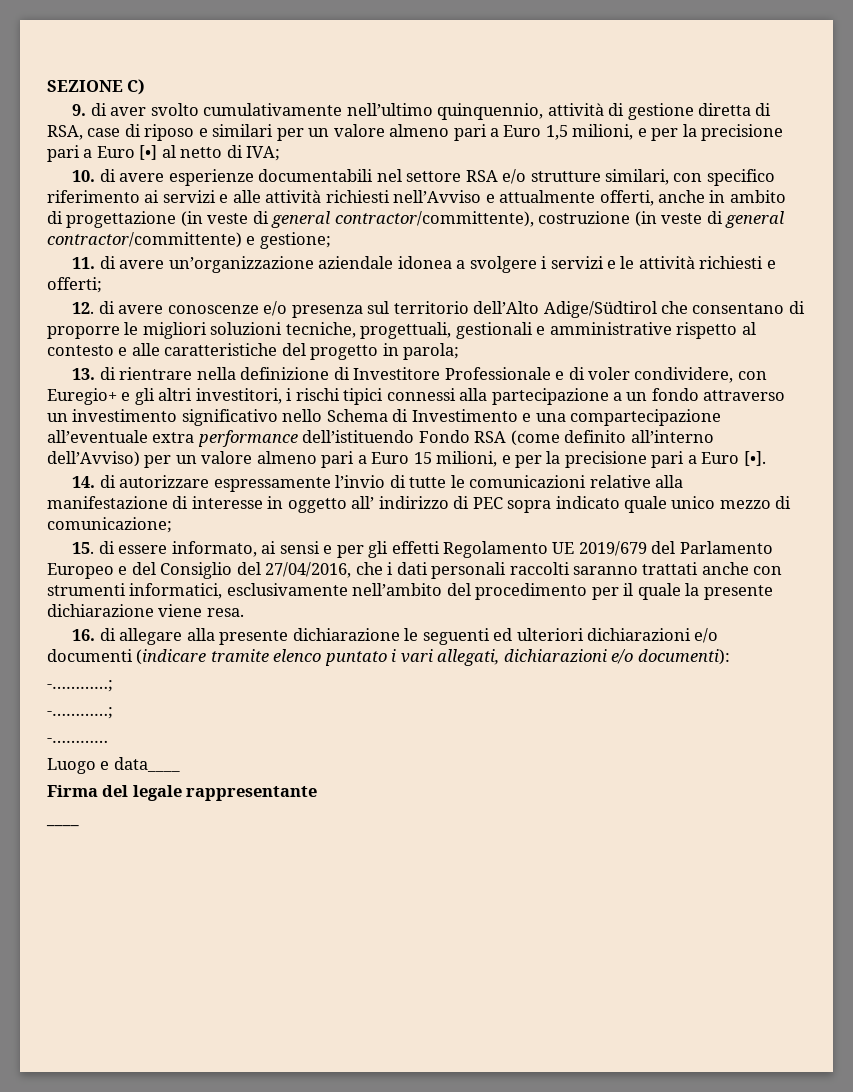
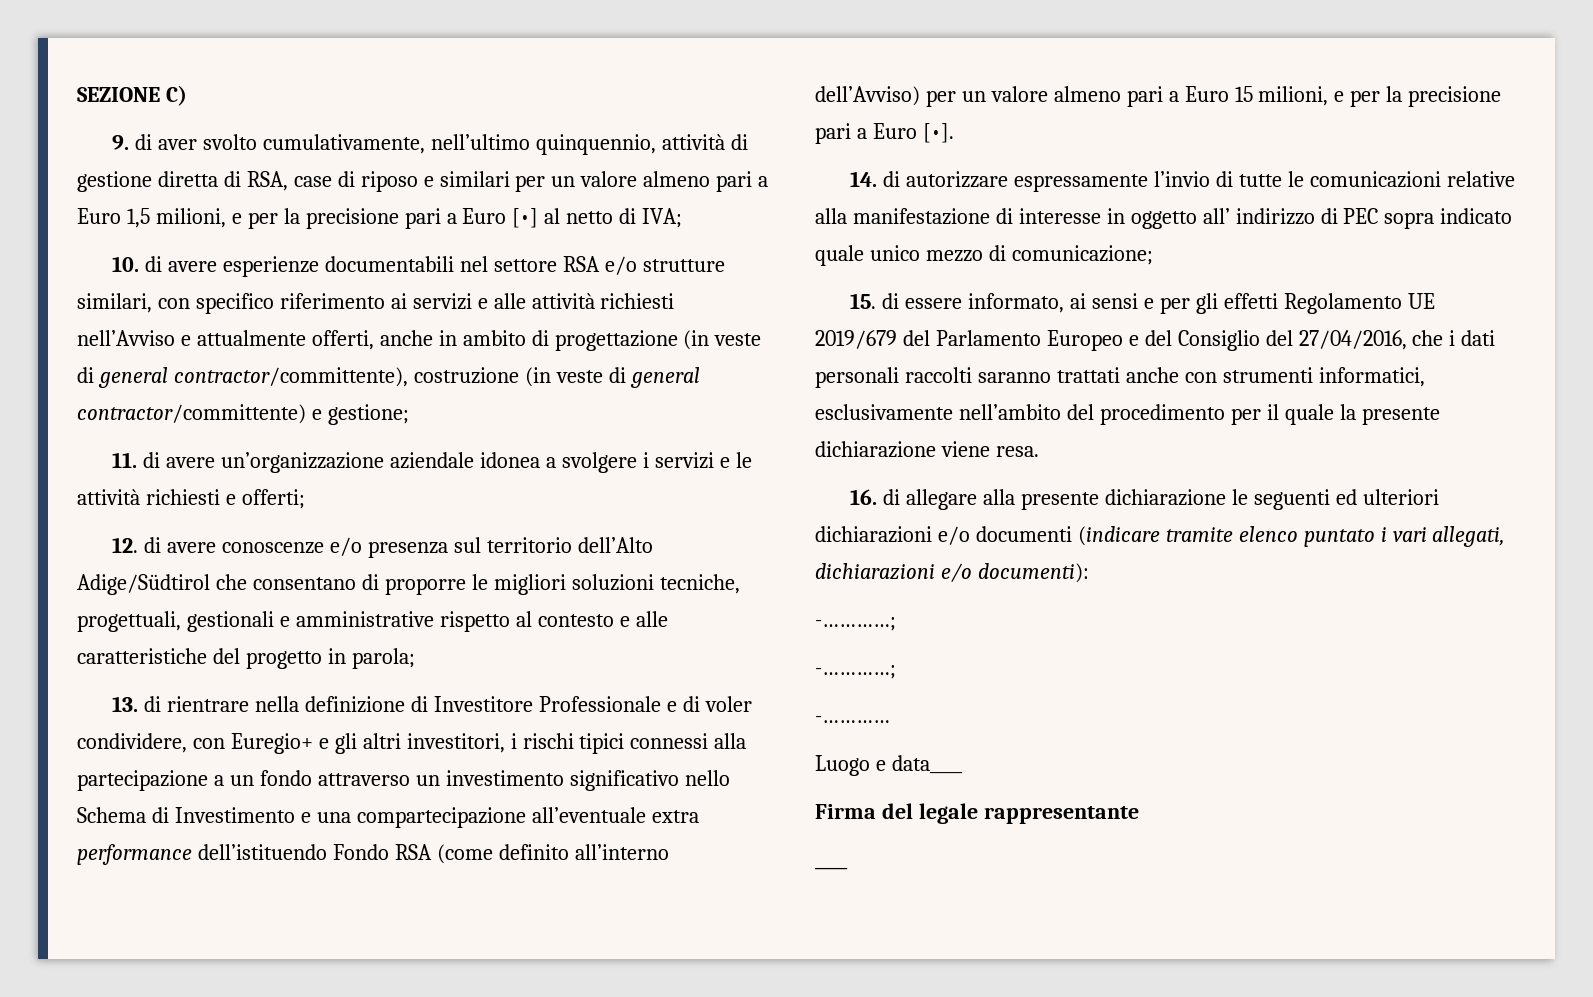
[203,103,343,116] cumulativamente -> [262,134,425,154] cumulativamente,

